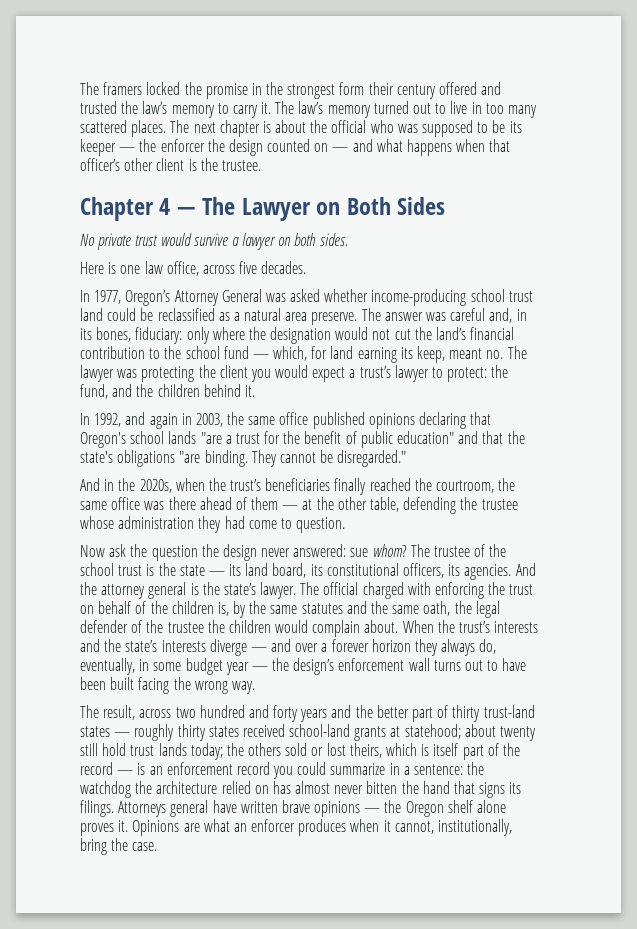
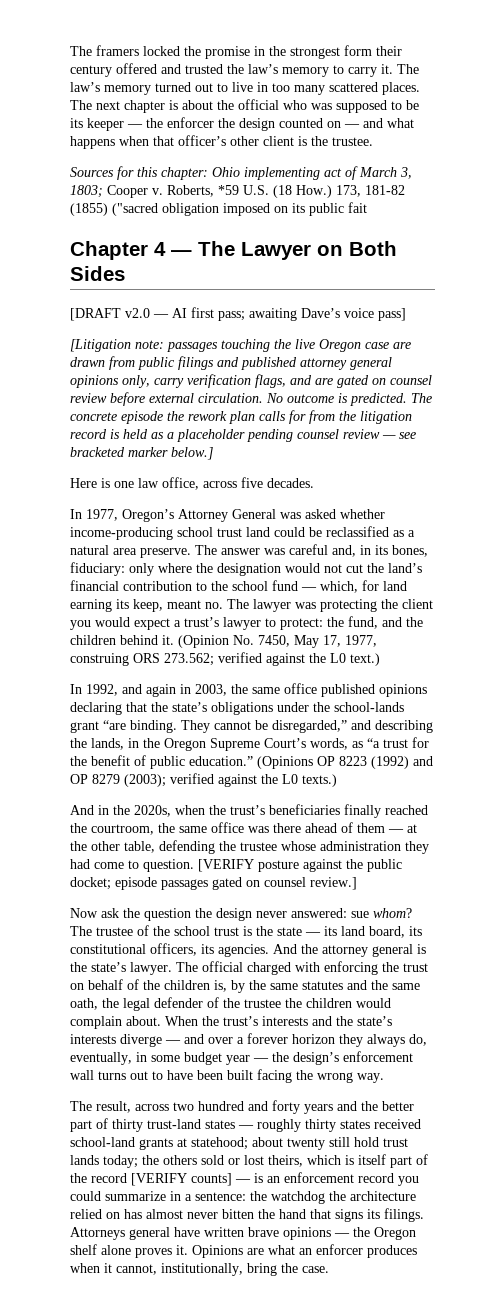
(261, 165) none -> [70,166,412,180] [70,185,405,198] [70,202,367,216] // Sources for this chapter: Ohio implementing act of March 3, 1803; Cooper v. Roberts, *59 U.S. (18 How.) 173, 181-82 (1855) ("sacred obligation imposed on its public fait
[80,233,348,250] No private trust would survive a lawyer on both sides. -> [70,307,406,321] [70,339,411,352] [70,356,392,370] [70,374,432,388] [70,392,432,406] [70,410,412,424] [70,429,416,442] [70,447,213,460] [DRAFT v2.0 — AI first pass; awaiting Dave’s voice pass] // [Litigation note: passages touching the live Oregon case are drawn from public filings and published attorney general opinions only, carry verification flags, and are gated on counsel review before external circulation. No outcome is predicted. The concrete episode the rework plan calls for from the litigation record is held as a placeholder pending counsel review — see bracketed marker below.]
(255, 391) none -> [178,635,377,648] [70,652,380,666] (Opinion No. 7450, May 17, 1977, construing ORS 273.562; verified against the L0 text.)
[80,431,232,448] Oregon's school lands "are a -> [151,702,404,715] [70,720,433,733] [70,738,380,751] the state’s obligations under the school-lands grant “are binding. They cannot be disregarded,” and describing the lands, in the Oregon Supreme Court’s words, as “a
[397,431,525,444] [80,450,407,467] education" and that the state's obligations "are binding. They cannot be disregarded." -> [189,756,433,769] [70,773,337,787] education.” (Opinions OP 8223 (1992) and OP 8279 (2003); verified against the L0 texts.)
(346, 525) none -> [198,859,402,872] [70,877,357,890] [VERIFY posture against the public docket; episode passages gated on counsel review.]
(113, 768) none -> [131,1173,232,1186] [VERIFY counts]

